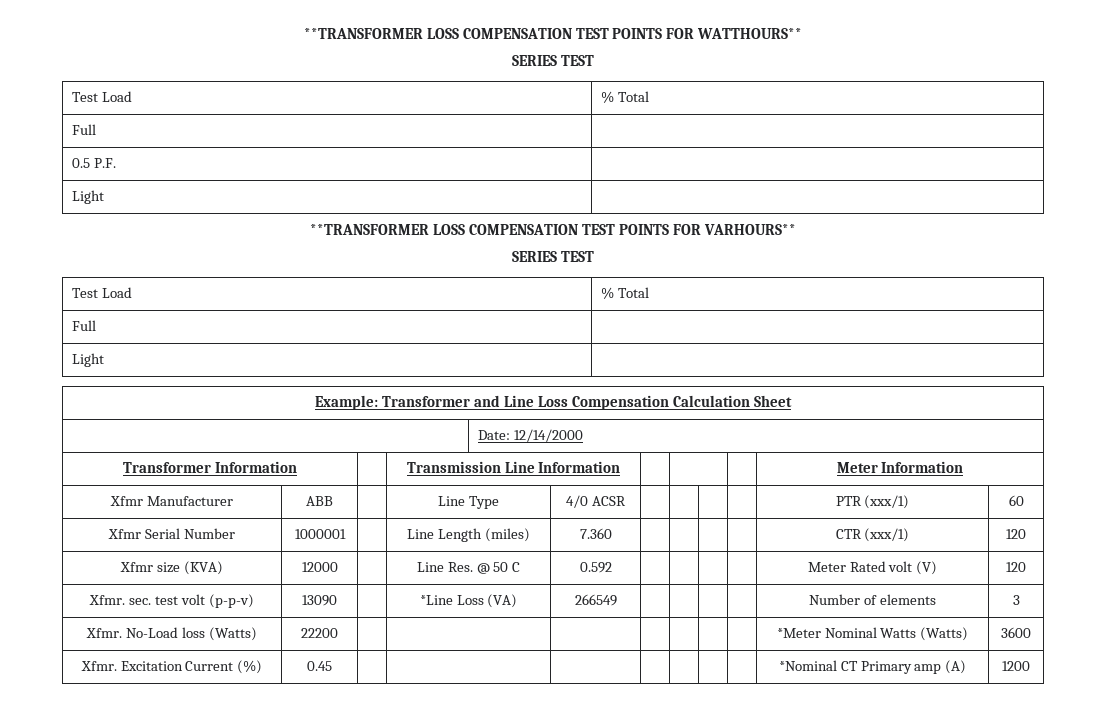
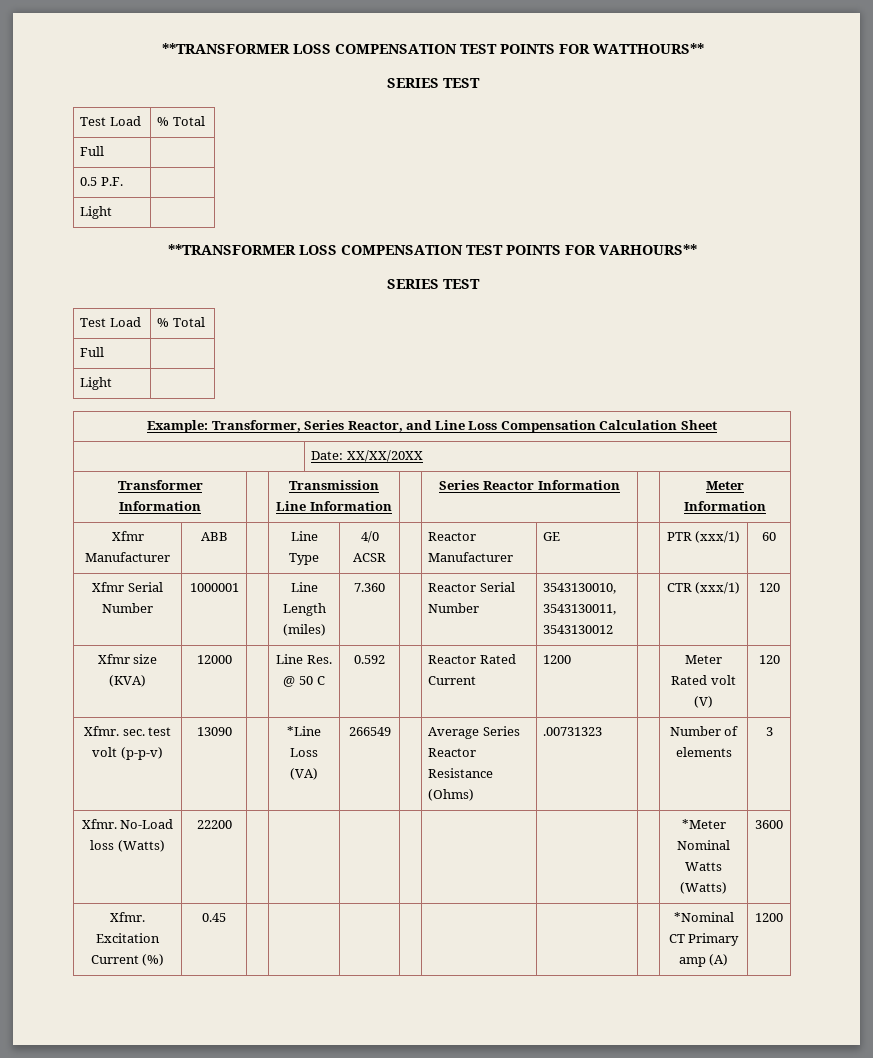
[382,396,471,407] Transformer -> [211,420,403,432] Transformer, Series Reactor,
[513,429,583,442] 12/14/2000 -> [346,450,423,462] XX/XX/20XX
(621, 467) none -> [439,480,620,490] Series Reactor Information
(626, 501) | -> [428,532,477,541] [428,552,514,562] [543,532,561,541] Reactor Manufacturer | GE
(612, 533) | -> [428,582,515,592] [428,603,480,613] [543,583,617,594] [543,604,617,615] [543,625,614,634] Reactor Serial Number | 3543130010, 3543130011, 3543130012
(612, 567) | -> [428,654,516,664] [428,676,477,685] [543,655,572,664] Reactor Rated Current | 1200
(617, 600) | -> [428,726,520,739] [428,748,477,757] [428,768,494,778] [428,789,475,801] [543,727,603,736] Average Series Reactor Resistance (Ohms) | .00731323

